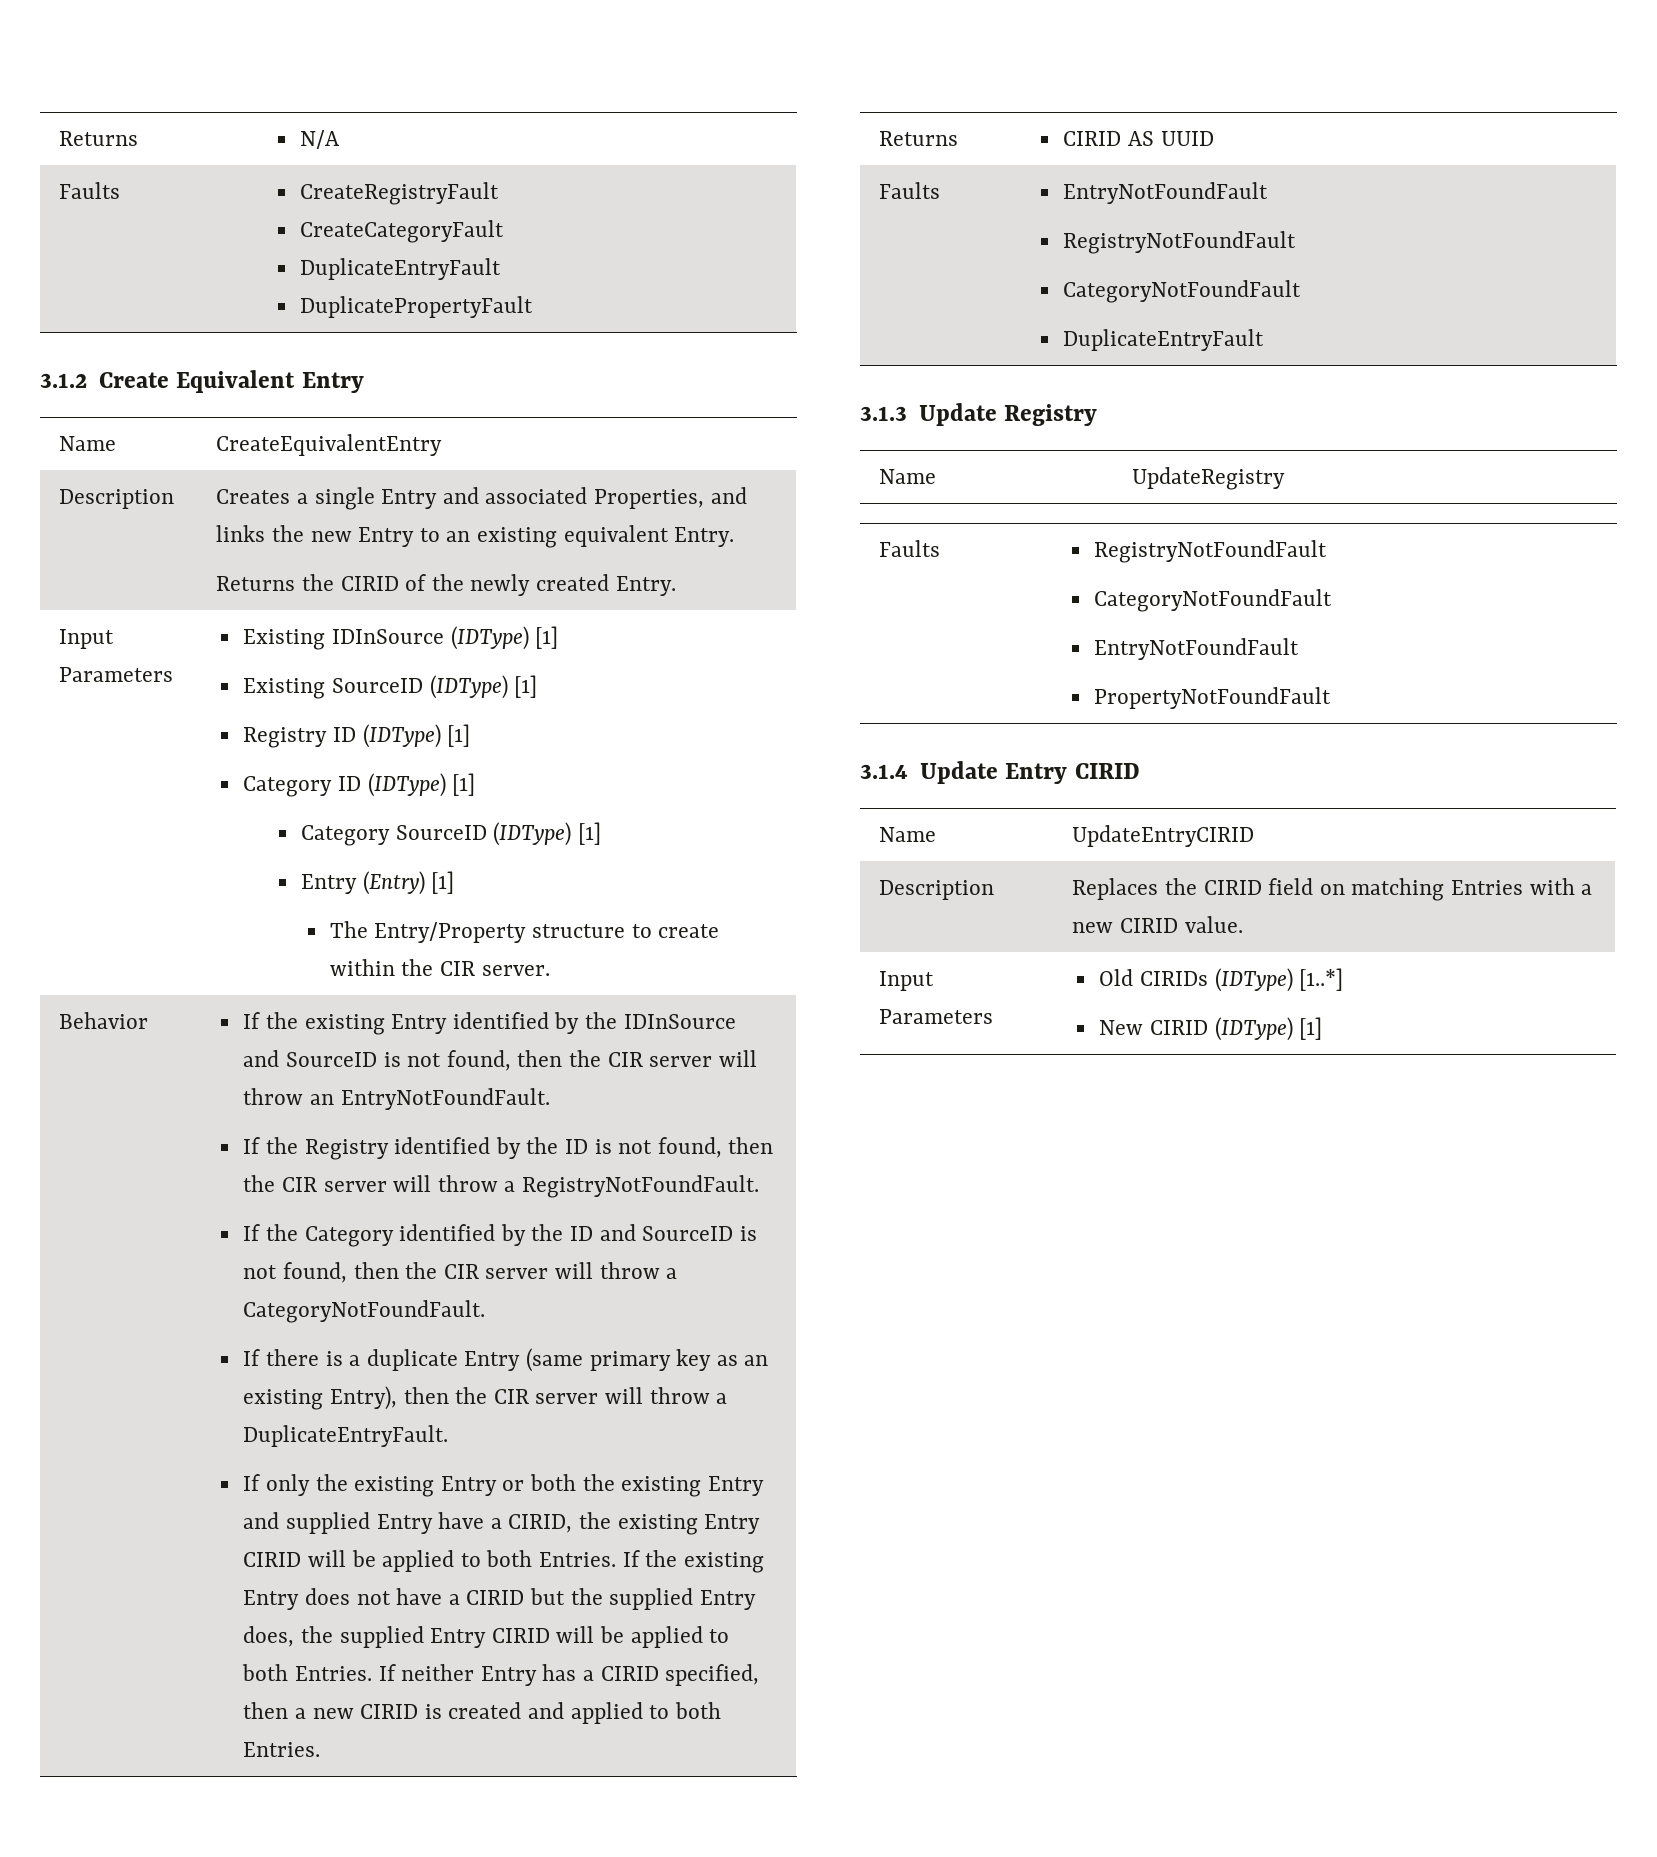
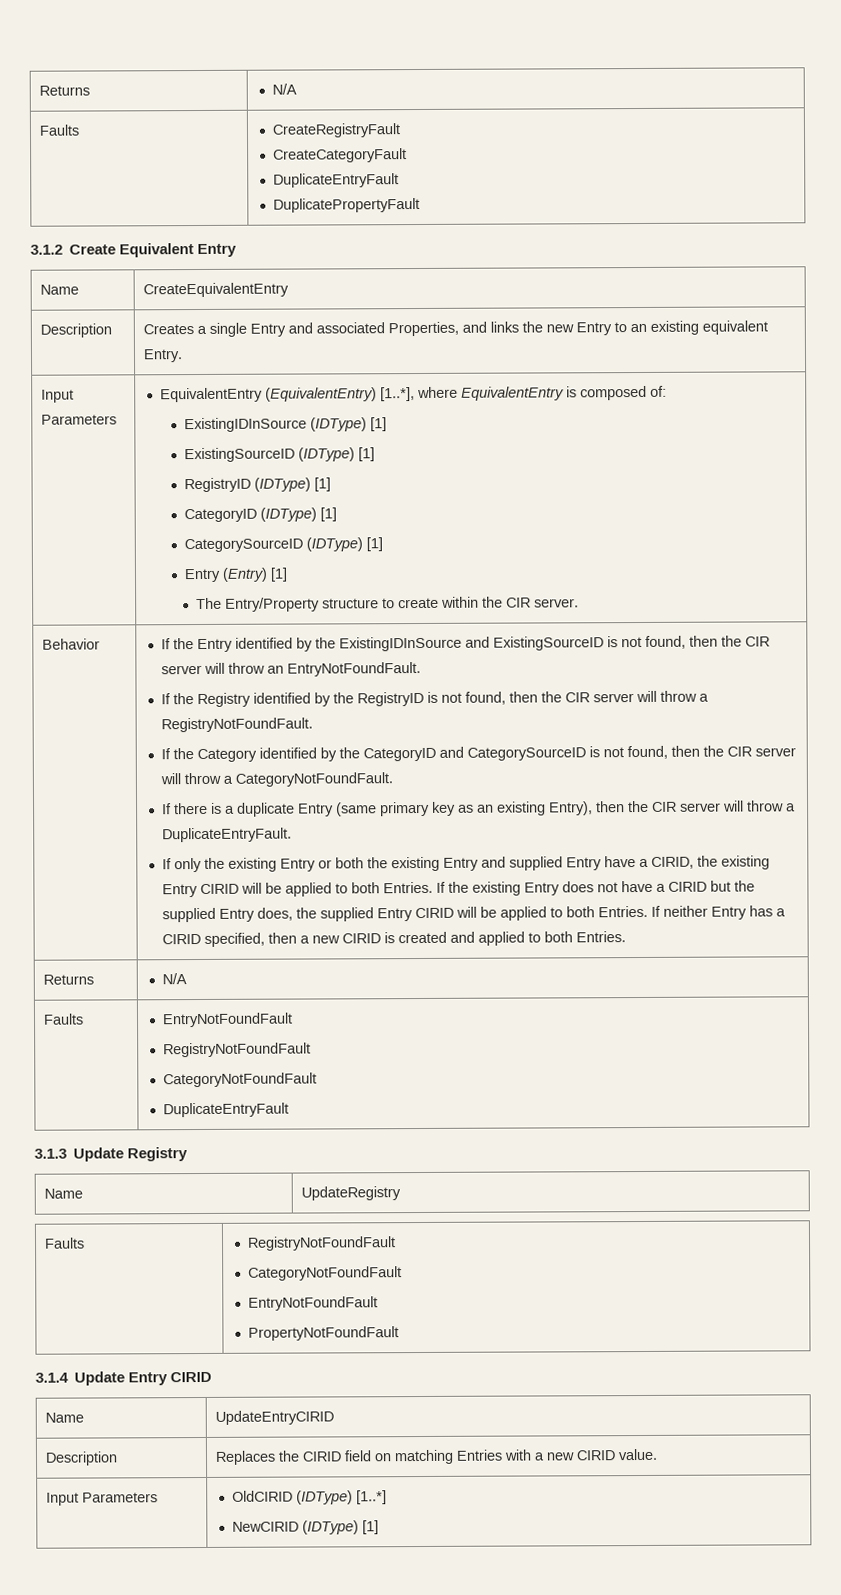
[216,574,676,596] [59,629,115,649] [59,667,174,682] [243,626,559,650] [243,675,538,699] [243,724,471,748] [243,773,476,797] [300,825,487,846] // Returns the CIRID of the newly created Entry. // Input Parameters | Existing IDInSource (IDType) [1] // Existing SourceID (IDType) [1] // Registry ID (IDType) [1] // Category ID (IDType) [1] // Category SourceID -> [41,389,75,403] [41,414,118,425] [160,385,668,403] [183,417,387,433] [183,447,375,463] [183,477,331,493] [183,507,337,523] [183,538,303,553] // Input Parameters | EquivalentEntry (EquivalentEntry) [1..*], where EquivalentEntry is composed of: // ExistingIDInSource (IDType) [1] // ExistingSourceID (IDType) [1] // RegistryID (IDType) [1] // CategoryID (IDType) [1] // CategorySourceID
[304,1014,385,1035] existing -> (195, 644) none
[623,1014,736,1029] [243,1050,377,1067] IDInSource and SourceID -> [339,636,605,652] ExistingIDInSource and ExistingSourceID
[564,1139,588,1154] ID -> [357,691,425,707] RegistryID
[569,1224,734,1241] ID and SourceID -> [363,746,587,762] CategoryID and CategorySourceID
[1063,131,1214,146] CIRID AS UUID -> [162,973,188,985] N/A
[1099,969,1208,986] Old CIRIDs -> [232,1490,294,1502] OldCIRID
[1099,1020,1208,1035] New CIRID -> [232,1521,300,1532] NewCIRID

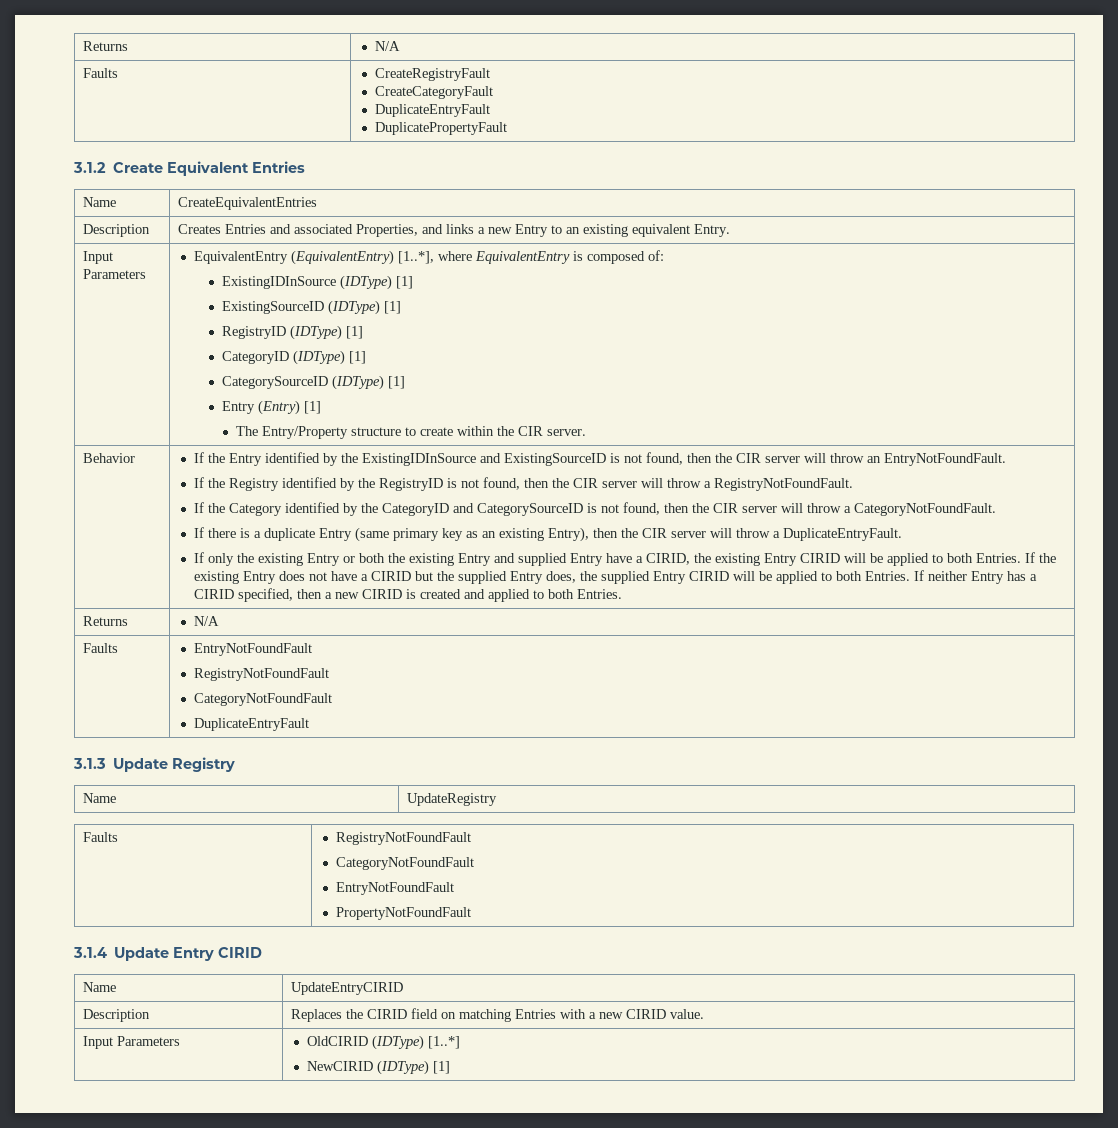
[197,243,238,258] [40,284,80,295] [143,282,290,298] Entry // Name | CreateEquivalentEntry -> [252,161,306,173] [82,197,116,207] [177,197,317,210] Entries // Name | CreateEquivalentEntries
[197,322,287,337] a single Entry -> [224,224,266,234] Entries
[522,321,544,333] the -> [477,227,485,234] a

